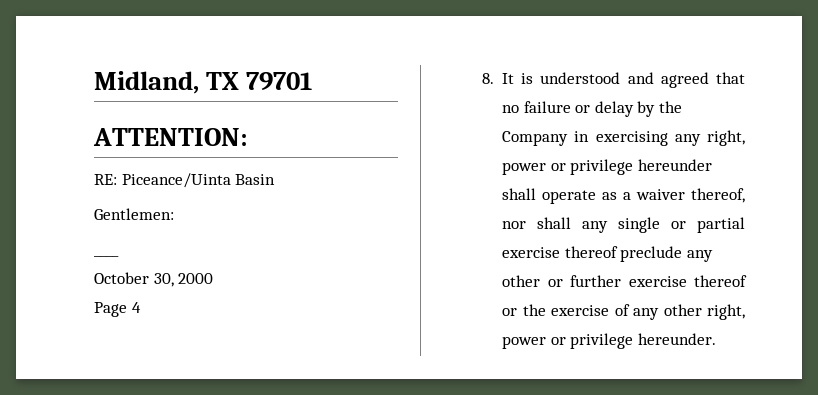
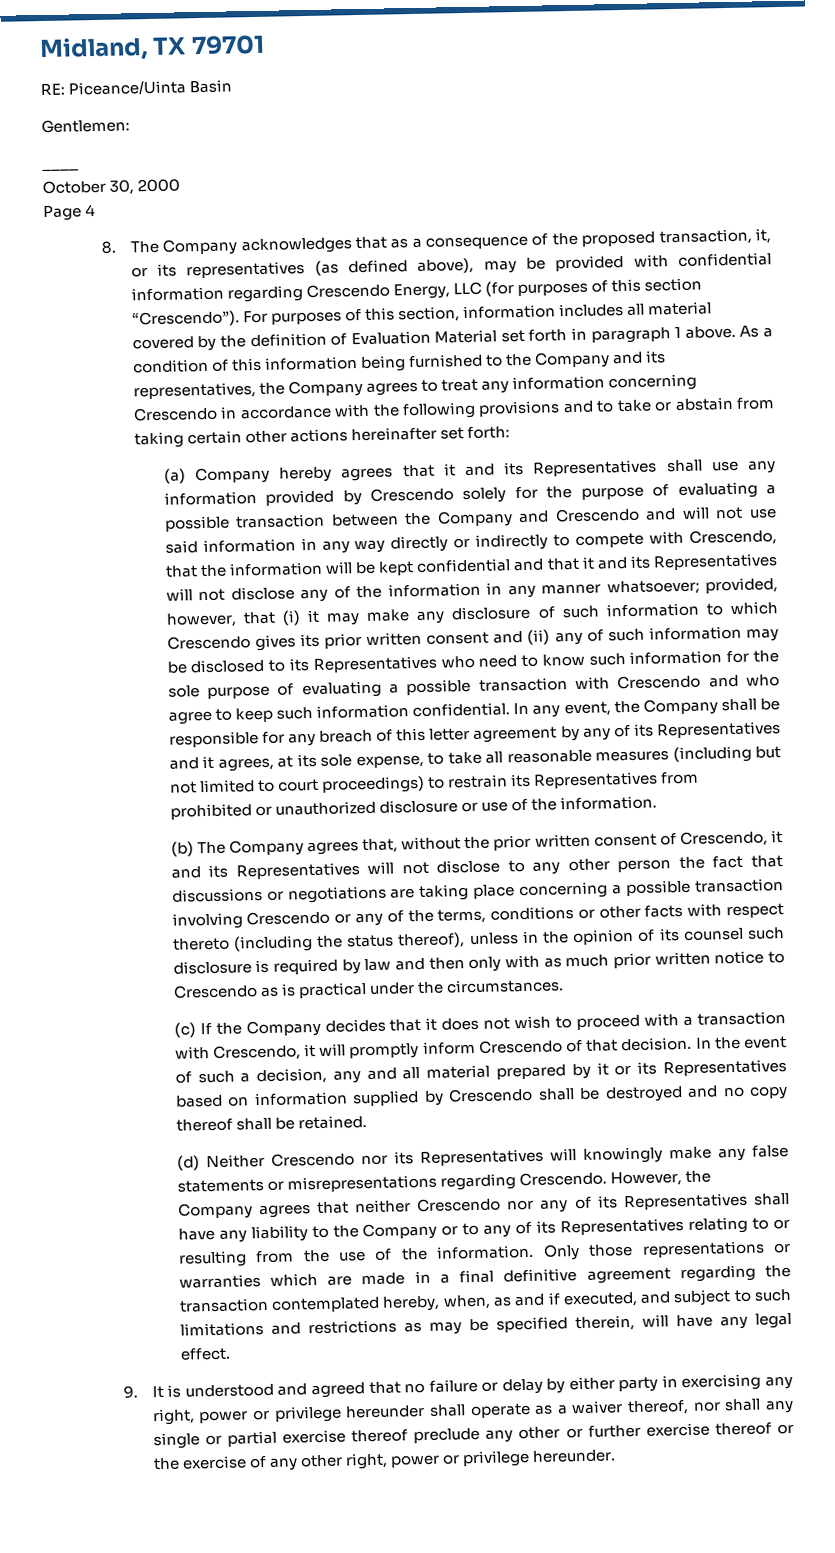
[93,128,248,146] // ATTENTION: -> (265, 45) none
(494, 78) none -> [129,228,771,256] [130,252,772,279] [130,277,703,303] [131,301,713,328] [131,325,774,352] [132,350,667,374] [132,373,698,400] [132,396,776,422] [133,426,511,449] [163,459,777,485] [163,481,776,506] [164,506,778,532] [164,529,778,554] [164,553,779,578] [165,577,778,603] [165,601,779,628] [166,625,780,652] [166,650,779,674] [167,674,780,699] [167,698,781,725] [168,721,782,748] [168,745,782,772] [169,771,700,794] [169,795,658,820] [170,830,784,857] [170,855,783,880] [171,878,785,904] [171,903,784,930] [172,927,785,953] [172,950,786,975] [172,978,565,999] [173,1011,786,1038] [174,1036,787,1061] [174,1059,788,1085] [175,1085,789,1108] [175,1115,367,1132] [176,1144,790,1171] [176,1170,712,1193] [177,1192,791,1220] [177,1216,790,1243] [177,1240,791,1268] [178,1264,791,1289] [178,1288,792,1313] [179,1312,792,1337] [179,1347,231,1361] [122,1385,138,1399] The Company acknowledges that as a consequence of the proposed transaction, it, or its representatives (as defined above), may be provided with confidential information regarding Crescendo Energy, LLC (for purposes of this section “Crescendo”). For purposes of this section, information includes all material covered by the definition of Evaluation Material set forth in paragraph 1 above. As a condition of this information being furnished to the Company and its representatives, the Company agrees to treat any information concerning Crescendo in accordance with the following provisions and to take or abstain from taking certain other actions hereinafter set forth: // (a) Company hereby agrees that it and its Representatives shall use any information provided by Crescendo solely for the purpose of evaluating a possible transaction between the Company and Crescendo and will not use said information in any way directly or indirectly to compete with Crescendo, that the information will be kept confidential and that it and its Representatives will not disclose any of the information in any manner whatsoever; provided, however, that (i) it may make any disclosure of such information to which Crescendo gives its prior written consent and (ii) any of such information may be disclosed to its Representatives who need to know such information for the sole purpose of evaluating a possible transaction with Crescendo and who agree to keep such information confidential. In any event, the Company shall be responsible for any breach of this letter agreement by any of its Representatives and it agrees, at its sole expense, to take all reasonable measures (including but not limited to court proceedings) to restrain its Representatives from prohibited or unauthorized disclosure or use of the information. // (b) The Company agrees that, without the prior written consent of Crescendo, it and its Representatives will not disclose to any other person the fact that discussions or negotiations are taking place concerning a possible transaction involving Crescendo or any of the terms, conditions or other facts with respect thereto (including the status thereof), unless in the opinion of its counsel such disclosure is required by law and then only with as much prior written notice to Crescendo as is practical under the circumstances. // (c) If the Company decides that it does not wish to proceed with a transaction with Crescendo, it will promptly inform Crescendo of that decision. In the event of such a decision, any and all material prepared by it or its Representatives based on information supplied by Crescendo shall be destroyed and no copy thereof shall be retained. // (d) Neither Crescendo nor its Representatives will knowingly make any false statements or misrepresentations regarding Crescendo. However, the Company agrees that neither Crescendo nor any of its Representatives shall have any liability to the Company or to any of its Representatives relating to or resulting from the use of the information. Only those representations or warranties which are made in a final definitive agreement regarding the transaction contemplated hereby, when, as and if executed, and subject to such limitations and restrictions as may be specified therein, will have any legal effect. // 9.
[659,101,683,113] [502,131,569,146] the Company -> [568,1376,659,1393] either party

